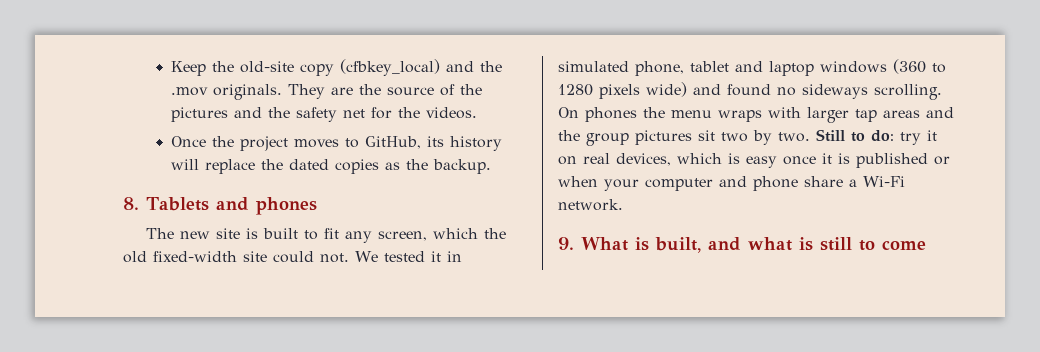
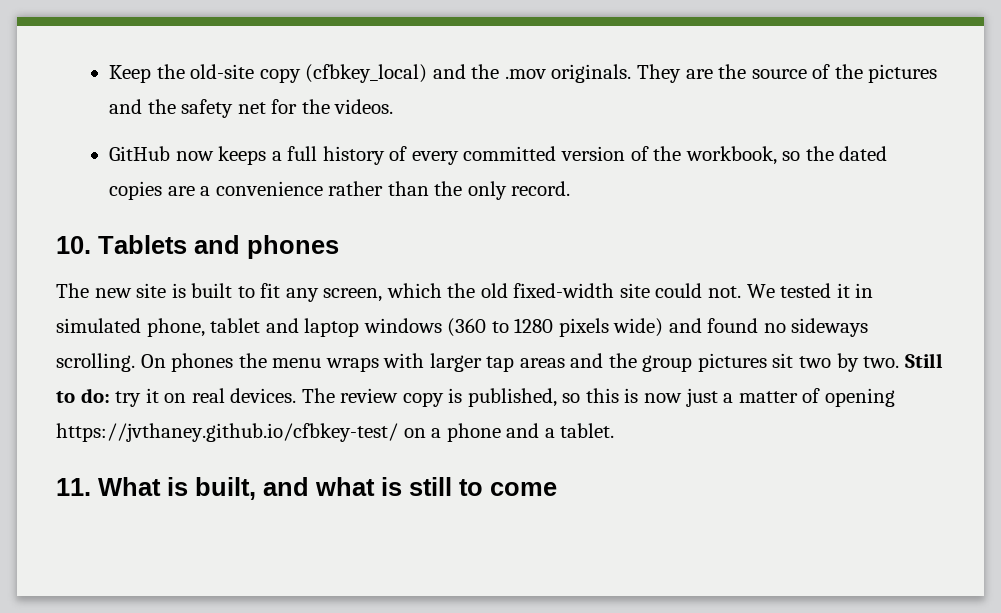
[171,136,503,151] [171,159,492,174] [123,197,139,210] Once the project moves to GitHub, its history will replace the dated copies as the backup. // 8. -> [109,146,888,165] [109,181,571,200] [56,236,91,254] GitHub now keeps a full history of every committed version of the workbook, so the dated copies are a convenience rather than the only record. // 10.
[616,153,950,168] [558,176,905,191] [558,199,623,211] [558,237,574,250] devices, which is easy once it is published or when your computer and phone share a Wi-Fi network. // 9. -> [230,388,895,407] [56,423,615,442] [56,478,91,496] devices. The review copy is published, so this is now just a matter of opening https://jvthaney.github.io/cfbkey-test/ on a phone and a tablet. // 11.

